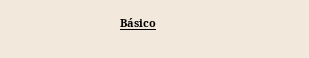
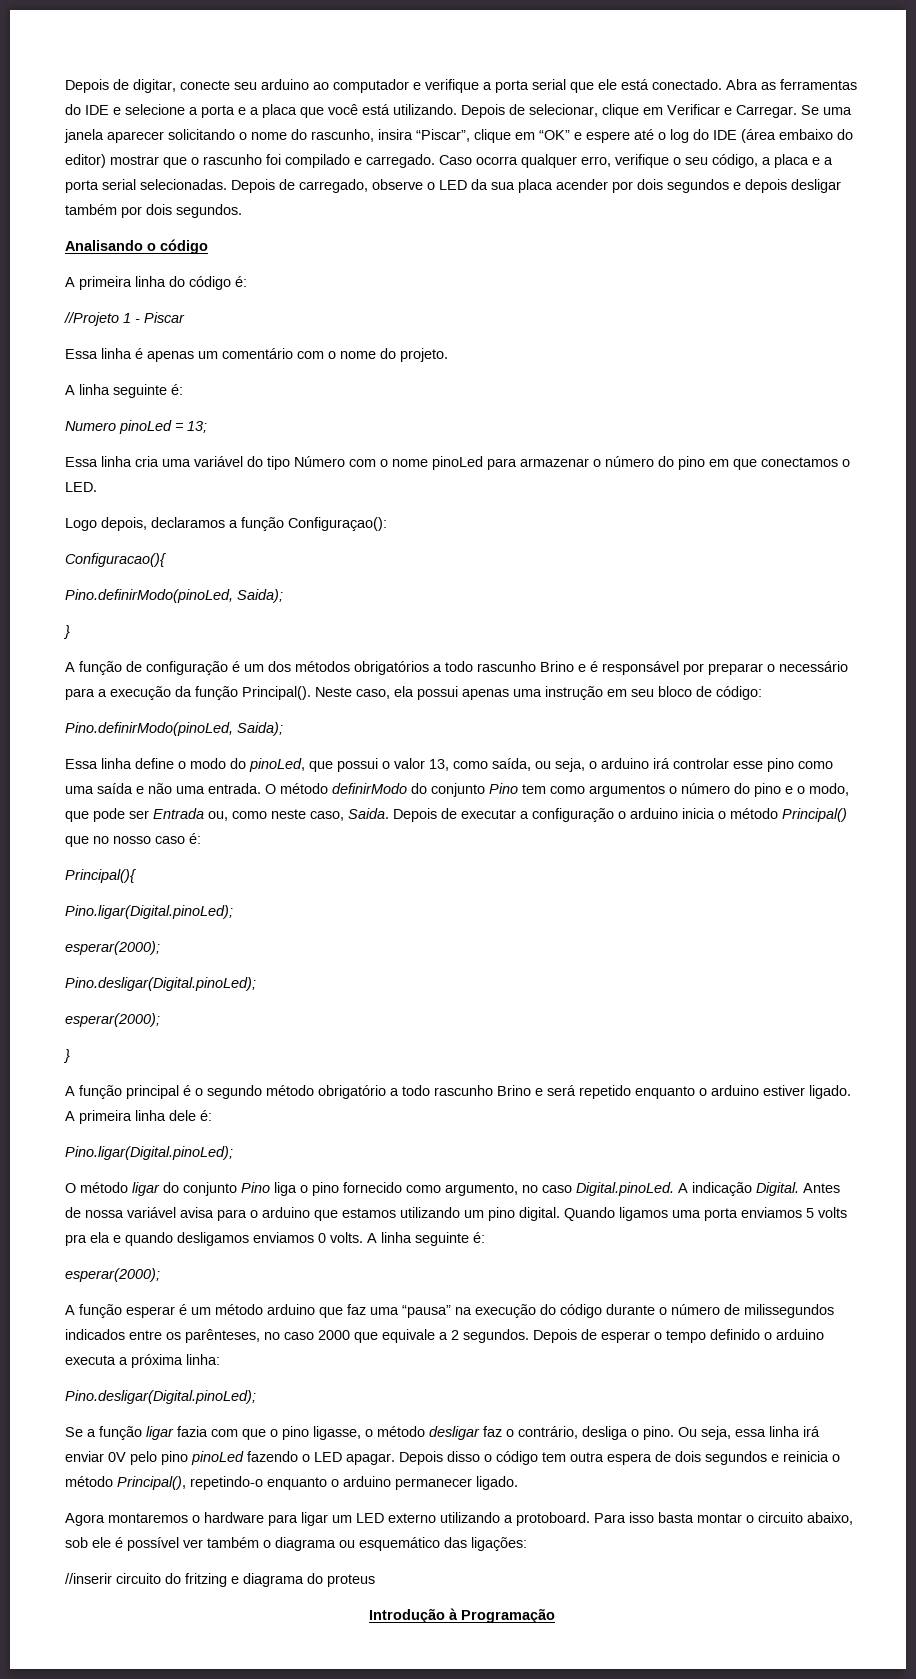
[120,18,156,27] Básico -> [65,79,857,93] [65,104,852,118] [64,129,853,143] [65,154,833,168] [65,179,841,193] [65,204,242,218] [65,239,208,254] [65,276,247,290] [64,312,185,326] [65,348,448,362] [65,384,183,398] [65,420,207,434] [65,456,850,470] [65,482,97,492] [65,517,387,531] [65,553,166,567] [65,589,283,603] [63,625,70,639] [65,661,848,675] [65,686,762,700] [65,722,283,736] [65,758,833,772] [65,783,849,797] [65,808,847,822] [65,833,201,847] [65,869,136,883] [65,905,233,919] [65,941,160,955] [65,977,256,991] [65,1013,160,1027] [63,1049,70,1063] [65,1085,851,1099] [65,1110,212,1124] [65,1146,233,1160] [65,1182,840,1196] [65,1207,847,1221] [65,1232,485,1246] [65,1268,160,1282] [65,1304,834,1318] [65,1329,824,1343] [65,1354,220,1368] [65,1390,256,1404] [65,1426,820,1440] [65,1451,840,1465] [65,1476,518,1490] [65,1512,853,1526] [65,1537,527,1551] [65,1573,375,1587] [369,1608,555,1623] Depois de digitar, conecte seu arduino ao computador e verifique a porta serial que ele está conectado. Abra as ferramentas do IDE e selecione a porta e a placa que você está utilizando. Depois de selecionar, clique em Verificar e Carregar. Se uma janela aparecer solicitando o nome do rascunho, insira “Piscar”, clique em “OK” e espere até o log do IDE (área embaixo do editor) mostrar que o rascunho foi compilado e carregado. Caso ocorra qualquer erro, verifique o seu código, a placa e a porta serial selecionadas. Depois de carregado, observe o LED da sua placa acender por dois segundos e depois desligar também por dois segundos. // Analisando o código // A primeira linha do código é: // //Projeto 1 - Piscar // Essa linha é apenas um comentário com o nome do projeto. // A linha seguinte é: // Numero pinoLed = 13; // Essa linha cria uma variável do tipo Número com o nome pinoLed para armazenar o número do pino em que conectamos o LED. // Logo depois, declaramos a função Configuraçao(): // Configuracao(){ // Pino.definirModo(pinoLed, Saida); // } // A função de configuração é um dos métodos obrigatórios a todo rascunho Brino e é responsável por preparar o necessário para a execução da função Principal(). Neste caso, ela possui apenas uma instrução em seu bloco de código: // Pino.definirModo(pinoLed, Saida); // Essa linha define o modo do pinoLed, que possui o valor 13, como saída, ou seja, o arduino irá controlar esse pino como uma saída e não uma entrada. O método definirModo do conjunto Pino tem como argumentos o número do pino e o modo, que pode ser Entrada ou, como neste caso, Saida. Depois de executar a configuração o arduino inicia o método Principal() que no nosso caso é: // Principal(){ // Pino.ligar(Digital.pinoLed); // esperar(2000); // Pino.desligar(Digital.pinoLed); // esperar(2000); // } // A função principal é o segundo método obrigatório a todo rascunho Brino e será repetido enquanto o arduino estiver ligado. A primeira linha dele é: // Pino.ligar(Digital.pinoLed); // O método ligar do conjunto Pino liga o pino fornecido como argumento, no caso Digital.pinoLed. A indicação Digital. Antes de nossa variável avisa para o arduino que estamos utilizando um pino digital. Quando ligamos uma porta enviamos 5 volts pra ela e quando desligamos enviamos 0 volts. A linha seguinte é: // esperar(2000); // A função esperar é um método arduino que faz uma “pausa” na execução do código durante o número de milissegundos indicados entre os parênteses, no caso 2000 que equivale a 2 segundos. Depois de esperar o tempo definido o arduino executa a próxima linha: // Pino.desligar(Digital.pinoLed); // Se a função ligar fazia com que o pino ligasse, o método desligar faz o contrário, desliga o pino. Ou seja, essa linha irá enviar 0V pelo pino pinoLed fazendo o LED apagar. Depois disso o código tem outra espera de dois segundos e reinicia o método Principal(), repetindo-o enquanto o arduino permanecer ligado. // Agora montaremos o hardware para ligar um LED externo utilizando a protoboard. Para isso basta montar o circuito abaixo, sob ele é possível ver também o diagrama ou esquemático das ligações: // //inserir circuito do fritzing e diagrama do proteus // Introdução à Programação

